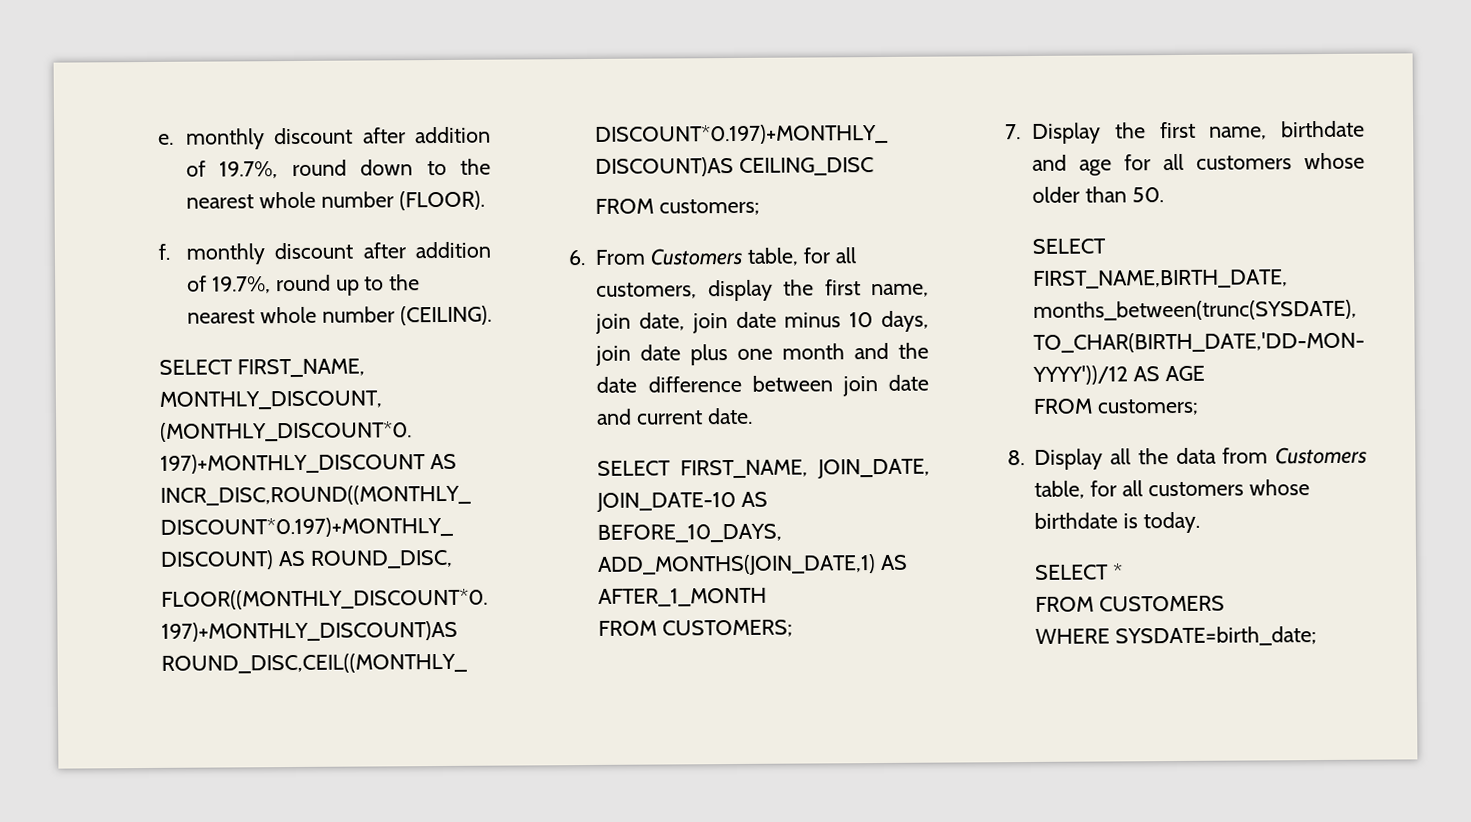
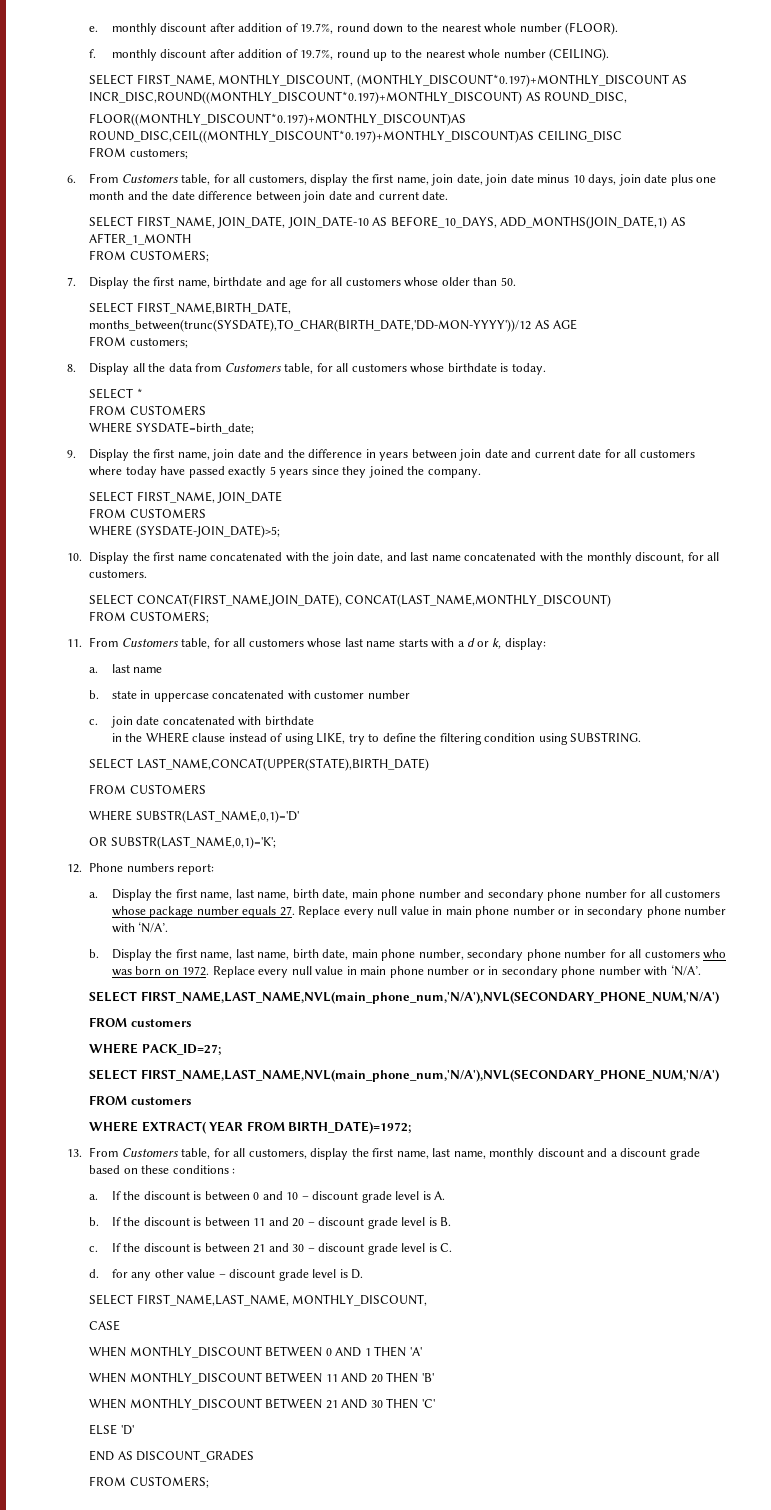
(1318, 636) none -> [66,449,695,461] [89,466,481,478] [89,491,283,503] [89,508,206,519] [89,525,280,538] [66,552,720,564] [89,569,148,578] [89,594,612,607] [89,611,209,623] [66,637,546,650] [89,664,163,673] [89,690,410,702] [89,716,314,728] [111,732,642,745] [89,758,429,771] [89,784,206,795] [89,810,299,823] [89,836,276,849] [66,863,215,875] [89,889,721,901] [111,906,727,918] [111,922,169,933] [89,949,727,961] [111,965,701,978] [89,991,719,1004] [89,1017,191,1027] [89,1043,221,1055] [89,1069,719,1082] [89,1095,191,1105] [89,1121,412,1134] [66,1147,700,1160] [89,1165,236,1174] [89,1191,446,1203] [89,1217,452,1229] [89,1243,453,1255] [89,1269,364,1281] [89,1294,428,1306] [89,1320,121,1331] [89,1346,422,1358] [89,1372,434,1384] [89,1398,435,1410] [89,1424,134,1435] [89,1450,255,1462] [89,1476,209,1488] // 9. Display the first name, join date and the difference in years between join date and current date for all customers where today have passed exactly 5 years since they joined the company. // SELECT FIRST_NAME, JOIN_DATE // FROM CUSTOMERS // WHERE (SYSDATE-JOIN_DATE)>5; // 10. Display the first name concatenated with the join date, and last name concatenated with the monthly discount, for all customers. // SELECT CONCAT(FIRST_NAME,JOIN_DATE), CONCAT(LAST_NAME,MONTHLY_DISCOUNT) // FROM CUSTOMERS; // 11. From Customers table, for all customers whose last name starts with a d or k, display: // a. last name // b. state in uppercase concatenated with customer number // c. join date concatenated with birthdate // in the WHERE clause instead of using LIKE, try to define the filtering condition using SUBSTRING. // SELECT LAST_NAME,CONCAT(UPPER(STATE),BIRTH_DATE) // FROM CUSTOMERS // WHERE SUBSTR(LAST_NAME,0,1)='D' // OR SUBSTR(LAST_NAME,0,1)='K'; // 12. Phone numbers report: // a. Display the first name, last name, birth date, main phone number and secondary phone number for all customers whose package number equals 27. Replace every null value in main phone number or in secondary phone number with ‘N/A’. // b. Display the first name, last name, birth date, main phone number, secondary phone number for all customers who was born on 1972. Replace every null value in main phone number or in secondary phone number with ‘N/A’. // SELECT FIRST_NAME,LAST_NAME,NVL(main_phone_num,'N/A'),NVL(SECONDARY_PHONE_NUM,'N/A') // FROM customers // WHERE PACK_ID=27; // SELECT FIRST_NAME,LAST_NAME,NVL(main_phone_num,'N/A'),NVL(SECONDARY_PHONE_NUM,'N/A') // FROM customers // WHERE EXTRACT( YEAR FROM BIRTH_DATE)=1972; // 13. From Customers table, for all customers, display the first name, last name, monthly discount and a discount grade based on these conditions : // a. If the discount is between 0 and 10 – discount grade level is A. // b. If the discount is between 11 and 20 – discount grade level is B. // c. If the discount is between 21 and 30 – discount grade level is C. // d. for any other value – discount grade level is D. // SELECT FIRST_NAME,LAST_NAME, MONTHLY_DISCOUNT, // CASE // WHEN MONTHLY_DISCOUNT BETWEEN 0 AND 1 THEN 'A' // WHEN MONTHLY_DISCOUNT BETWEEN 11 AND 20 THEN 'B' // WHEN MONTHLY_DISCOUNT BETWEEN 21 AND 30 THEN 'C' // ELSE 'D' // END AS DISCOUNT_GRADES // FROM CUSTOMERS;

